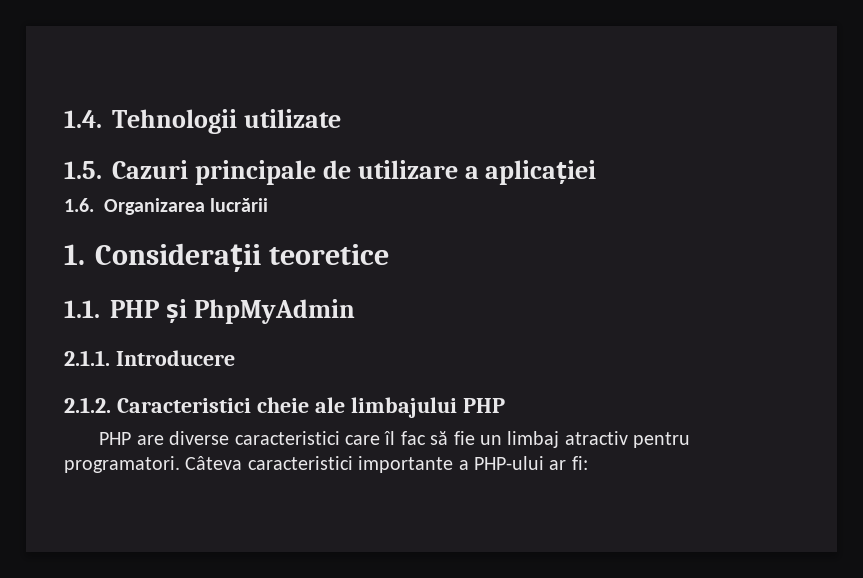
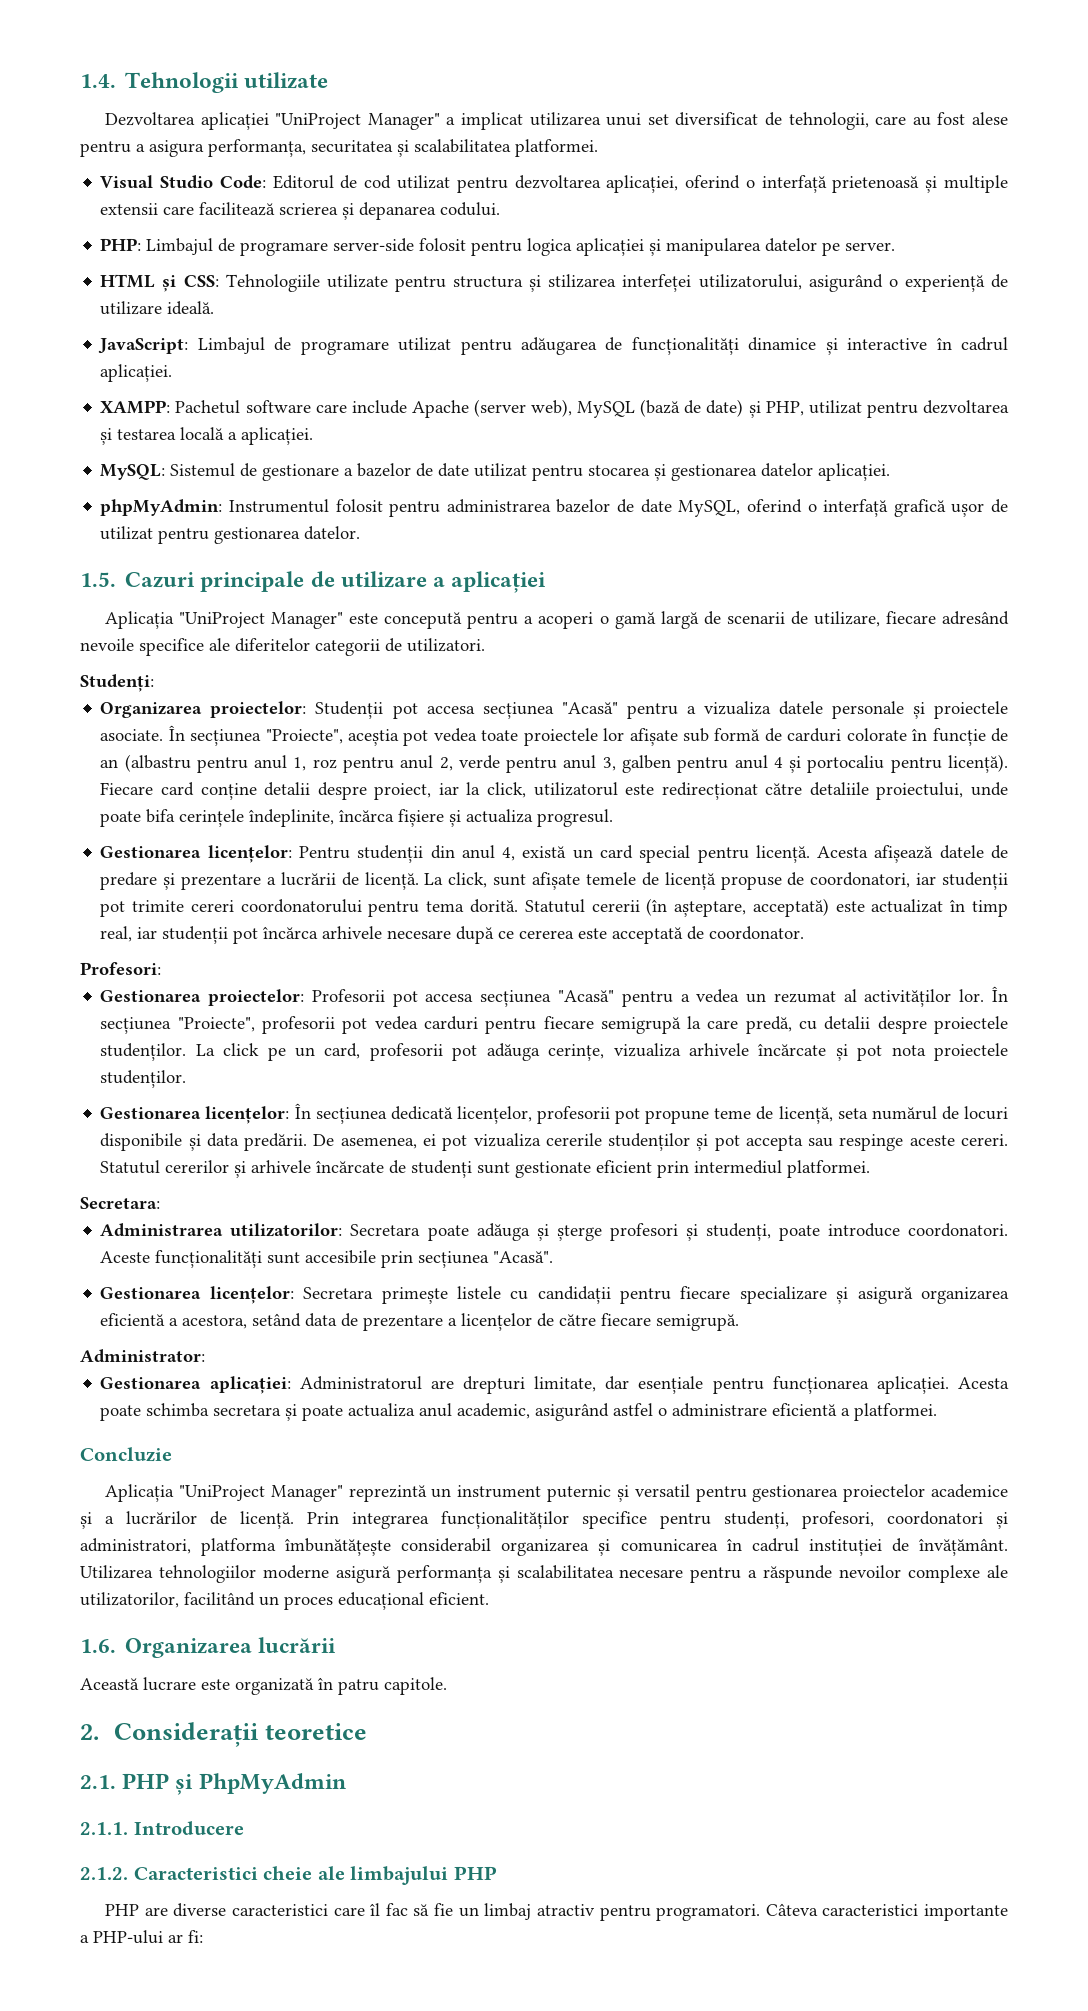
(341, 118) none -> [105,112,1009,130] [80,139,598,157] [100,175,1008,193] [100,202,501,220] [100,238,896,256] [100,274,1008,292] [100,301,215,315] [98,337,1009,355] [100,364,173,382] [100,399,1009,418] [100,427,314,445] [100,463,891,481] [100,499,1008,517] [100,526,361,544] // Dezvoltarea aplicației "UniProject Manager" a implicat utilizarea unui set diversificat de tehnologii, care au fost alese pentru a asigura performanța, securitatea și scalabilitatea platformei. // Visual Studio Code: Editorul de cod utilizat pentru dezvoltarea aplicației, oferind o interfață prietenoasă și multiple extensii care facilitează scrierea și depanarea codului. // PHP: Limbajul de programare server-side folosit pentru logica aplicației și manipularea datelor pe server. // HTML și CSS: Tehnologiile utilizate pentru structura și stilizarea interfeței utilizatorului, asigurând o experiență de utilizare ideală. // JavaScript: Limbajul de programare utilizat pentru adăugarea de funcționalități dinamice și interactive în cadrul aplicației. // XAMPP: Pachetul software care include Apache (server web), MySQL (bază de date) și PHP, utilizat pentru dezvoltarea și testarea locală a aplicației. // MySQL: Sistemul de gestionare a bazelor de date utilizat pentru stocarea și gestionarea datelor aplicației. // phpMyAdmin: Instrumentul folosit pentru administrarea bazelor de date MySQL, oferind o interfață grafică ușor de utilizat pentru gestionarea datelor.
[64,198,269,215] [64,244,85,265] 1.6. Organizarea lucrării // 1. -> [105,611,1010,629] [80,638,485,656] [80,674,154,692] [100,701,1008,719] [100,725,1008,746] [100,754,1009,773] [100,782,1009,800] [100,809,614,827] [100,845,1008,863] [100,872,1008,890] [100,898,1008,917] [100,926,805,944] [80,962,161,975] [100,986,1008,1007] [100,1016,1008,1034] [100,1043,1008,1061] [100,1070,187,1088] [100,1103,1009,1124] [100,1133,1008,1151] [100,1160,871,1178] [80,1197,160,1209] [100,1223,1009,1241] [100,1250,554,1268] [100,1286,1010,1304] [100,1313,740,1331] [80,1349,205,1363] [100,1376,1009,1394] [100,1403,938,1421] [80,1447,172,1462] [105,1484,1008,1502] [80,1511,1008,1529] [80,1538,1009,1556] [80,1565,1008,1583] [80,1592,489,1610] [80,1637,337,1658] [80,1677,447,1695] [80,1724,99,1740] Aplicația "UniProject Manager" este concepută pentru a acoperi o gamă largă de scenarii de utilizare, fiecare adresând nevoile specifice ale diferitelor categorii de utilizatori. // Studenți: // Organizarea proiectelor: Studenții pot accesa secțiunea "Acasă" pentru a vizualiza datele personale și proiectele asociate. În secțiunea "Proiecte", aceștia pot vedea toate proiectele lor afișate sub formă de carduri colorate în funcție de an (albastru pentru anul 1, roz pentru anul 2, verde pentru anul 3, galben pentru anul 4 și portocaliu pentru licență). Fiecare card conține detalii despre proiect, iar la click, utilizatorul este redirecționat către detaliile proiectului, unde poate bifa cerințele îndeplinite, încărca fișiere și actualiza progresul. // Gestionarea licențelor: Pentru studenții din anul 4, există un card special pentru licență. Acesta afișează datele de predare și prezentare a lucrării de licență. La click, sunt afișate temele de licență propuse de coordonatori, iar studenții pot trimite cereri coordonatorului pentru tema dorită. Statutul cererii (în așteptare, acceptată) este actualizat în timp real, iar studenții pot încărca arhivele necesare după ce cererea este acceptată de coordonator. // Profesori: // Gestionarea proiectelor: Profesorii pot accesa secțiunea "Acasă" pentru a vedea un rezumat al activităților lor. În secțiunea "Proiecte", profesorii pot vedea carduri pentru fiecare semigrupă la care predă, cu detalii despre proiectele studenților. La click pe un card, profesorii pot adăuga cerințe, vizualiza arhivele încărcate și pot nota proiectele studenților. // Gestionarea licențelor: În secțiunea dedicată licențelor, profesorii pot propune teme de licență, seta numărul de locuri disponibile și data predării. De asemenea, ei pot vizualiza cererile studenților și pot accepta sau respinge aceste cereri. Statutul cererilor și arhivele încărcate de studenți sunt gestionate eficient prin intermediul platformei. // Secretara: // Administrarea utilizatorilor: Secretara poate adăuga și șterge profesori și studenți, poate introduce coordonatori. Aceste funcționalități sunt accesibile prin secțiunea "Acasă". // Gestionarea licențelor: Secretara primește listele cu candidații pentru fiecare specializare și asigură organizarea eficientă a acestora, setând data de prezentare a licențelor de către fiecare semigrupă. // Administrator: // Gestionarea aplicației: Administratorul are drepturi limitate, dar esențiale pentru funcționarea aplicației. Acesta poate schimba secretara și poate actualiza anul academic, asigurând astfel o administrare eficientă a platformei. // Concluzie // Aplicația "UniProject Manager" reprezintă un instrument puternic și versatil pentru gestionarea proiectelor academice și a lucrărilor de licență. Prin integrarea funcționalităților specifice pentru studenți, profesori, coordonatori și administratori, platforma îmbunătățește considerabil organizarea și comunicarea în cadrul instituției de învățământ. Utilizarea tehnologiilor moderne asigură performanța și scalabilitatea necesare pentru a răspunde nevoilor complexe ale utilizatorilor, facilitând un proces educațional eficient. // 1.6. Organizarea lucrării // Această lucrare este organizată în patru capitole. // 2.
[64,300,100,318] 1.1. -> [80,1775,116,1789] 2.1.

